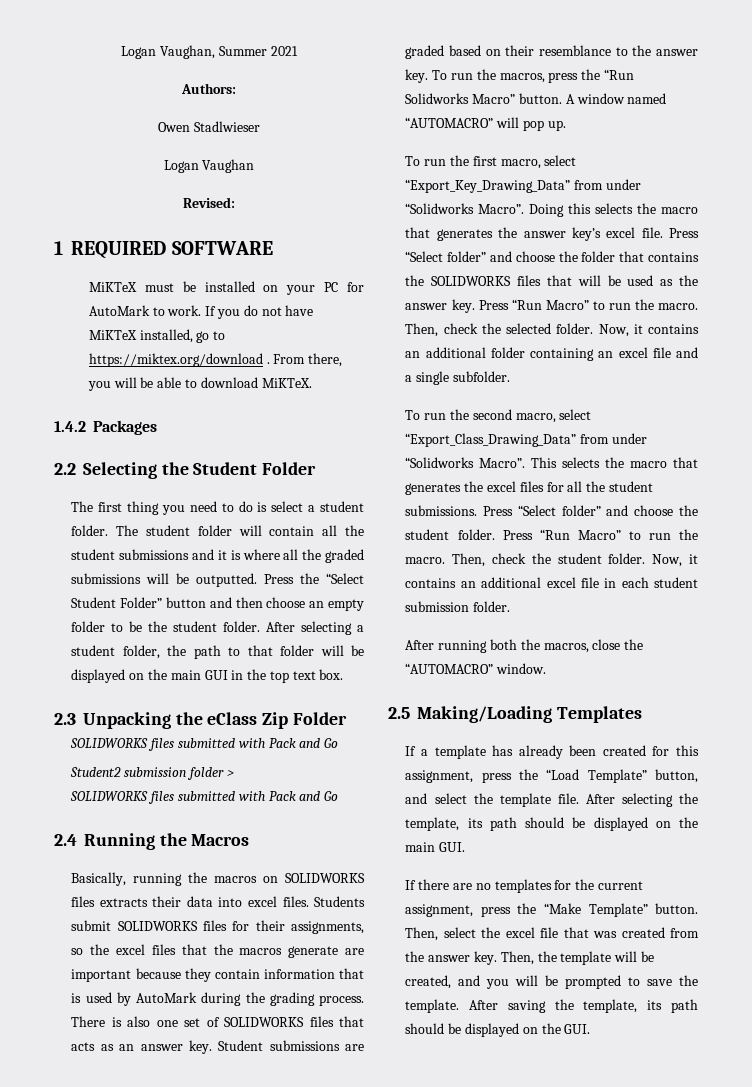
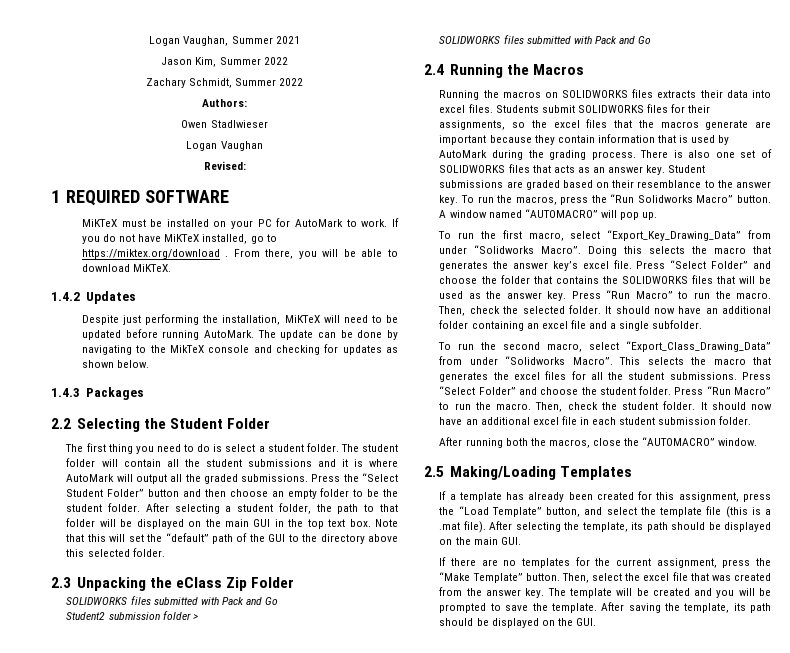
(298, 51) none -> [161,57,288,67] [145,78,304,88] // Jason Kim, Summer 2022 // Zachary Schmidt, Summer 2022
(86, 426) none -> [85,291,136,304] [81,314,399,325] [81,329,399,340] [81,344,398,355] [81,360,149,368] [51,388,80,397] Updates // Despite just performing the installation, MiKTeX will need to be updated before running AutoMark. The update can be done by navigating to the MikTeX console and checking for updates as shown below. // 1.4.3
[283,549,364,563] [71,573,258,587] all the graded submissions will be outputted. -> [66,474,309,484] AutoMark will output all the graded submissions.
(344, 674) none -> [374,519,398,527] [66,533,398,544] [66,548,165,557] Note that this will set the “default” path of the GUI to the directory above this selected folder.
[71,872,183,886] Basically, running -> [439,90,480,100] Running
[447,251,487,262] folder” -> [711,261,749,269] Folder”
[598,324,699,337] Now, it contains -> [605,306,702,314] It should now have
[561,505,601,516] folder” -> [478,387,516,395] Folder”
[652,554,698,567] [405,578,457,588] Now, it contains -> [700,402,772,410] [439,417,463,425] It should now have
[557,793,579,804] file. -> [706,506,771,518] [439,521,486,533] file (this is a .mat file).
[500,951,557,965] Then, the -> [547,588,566,596] The
[405,975,452,989] created, -> [652,588,690,596] created

